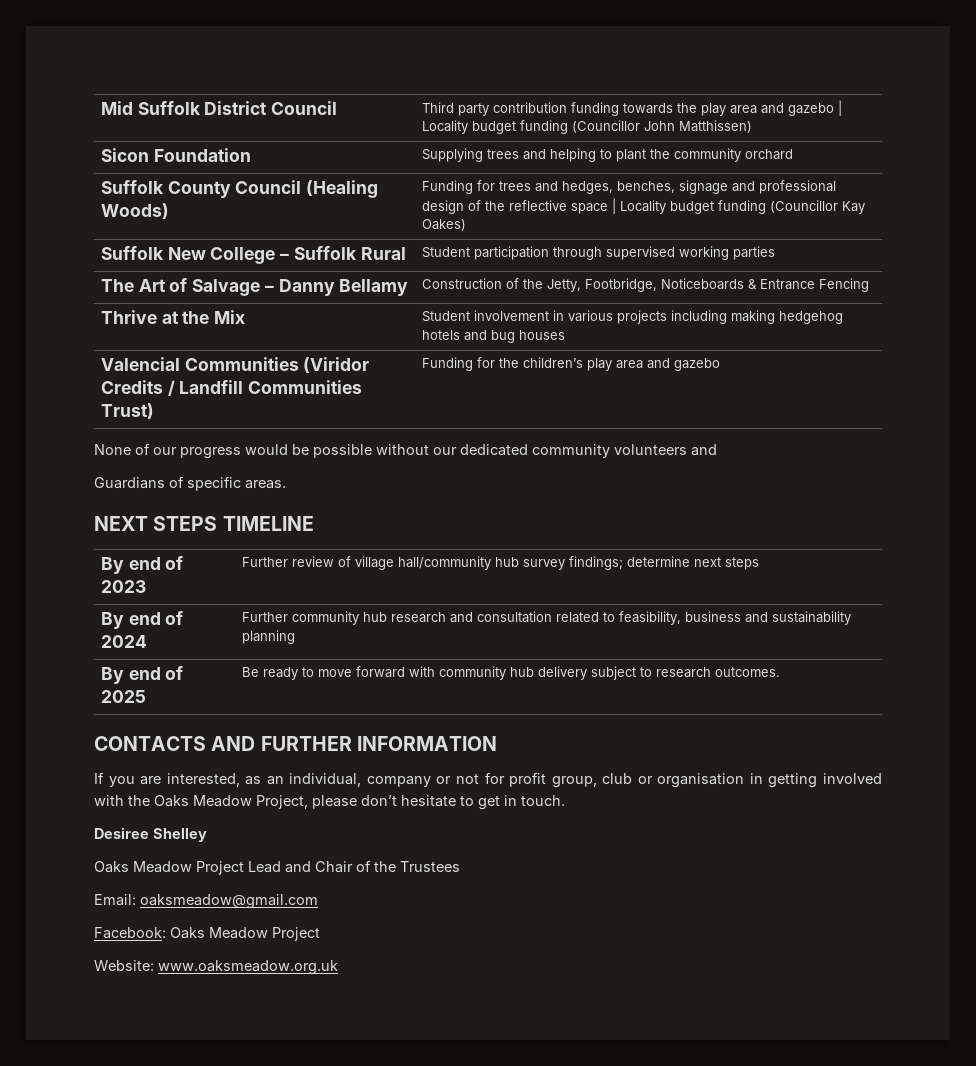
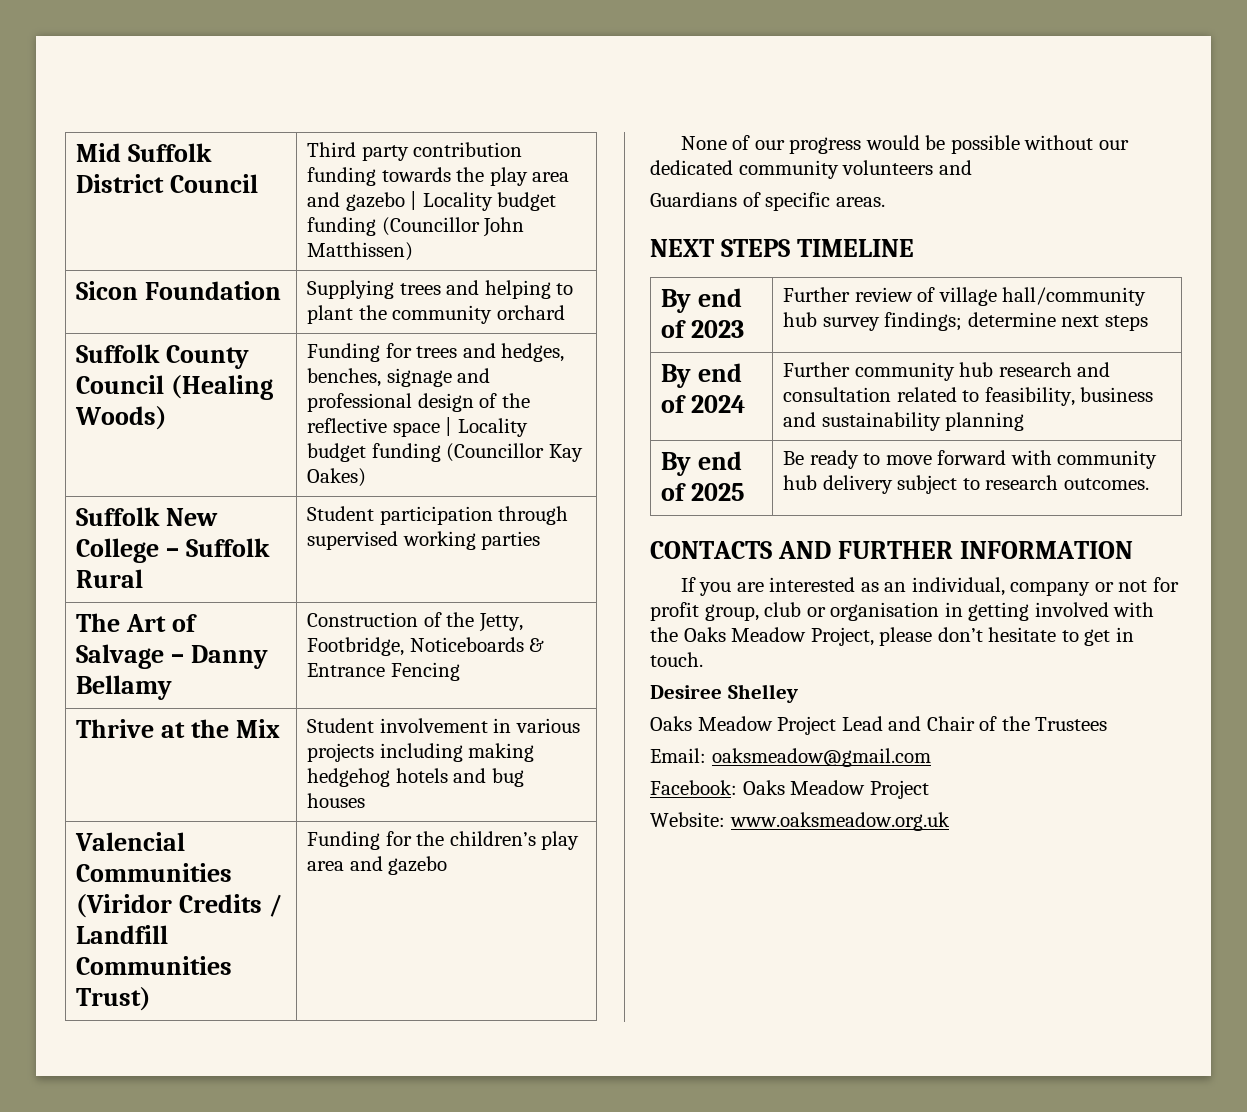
[166,773,240,787] interested, -> [769,577,856,592] interested

